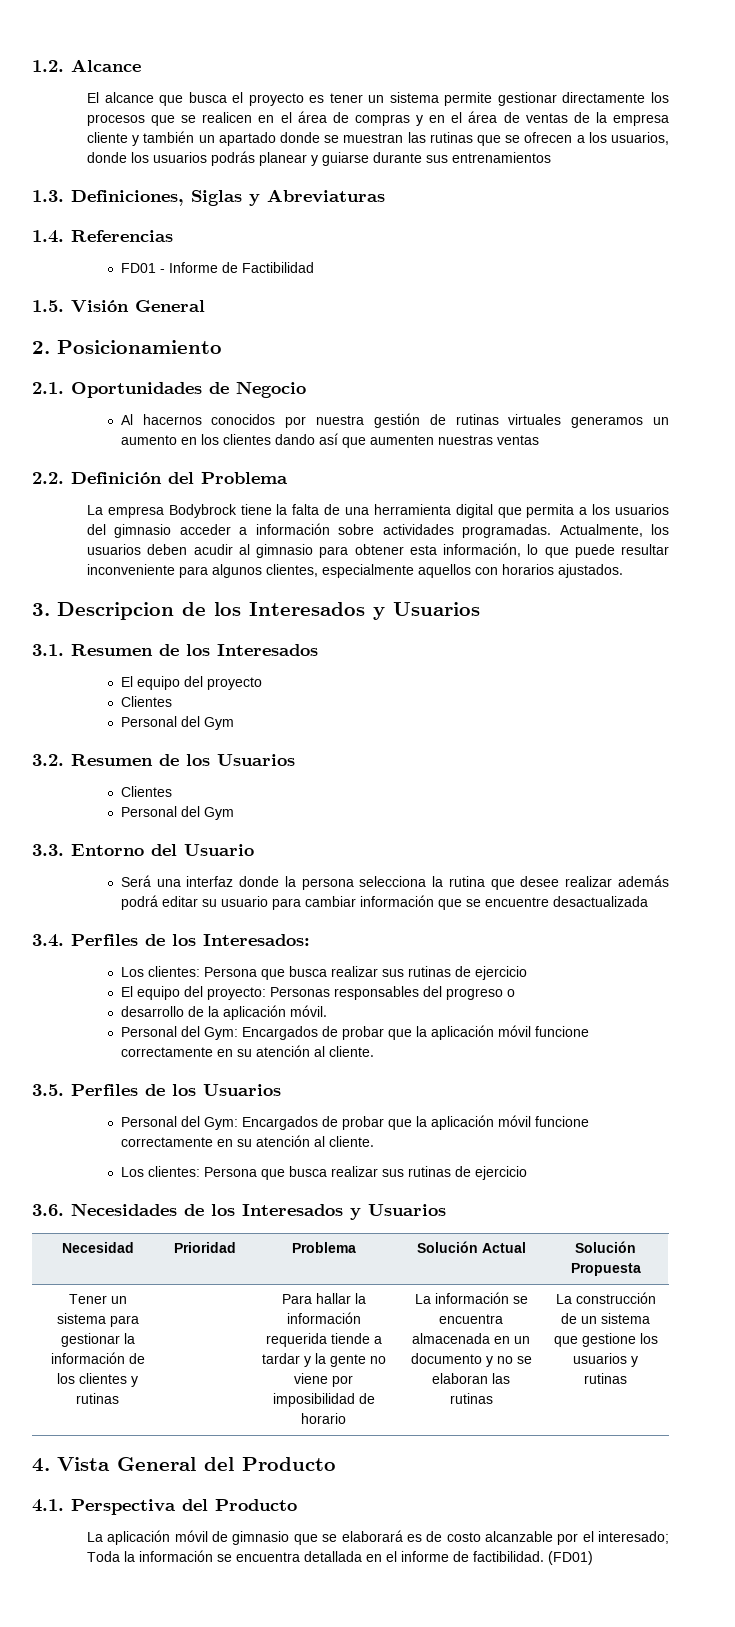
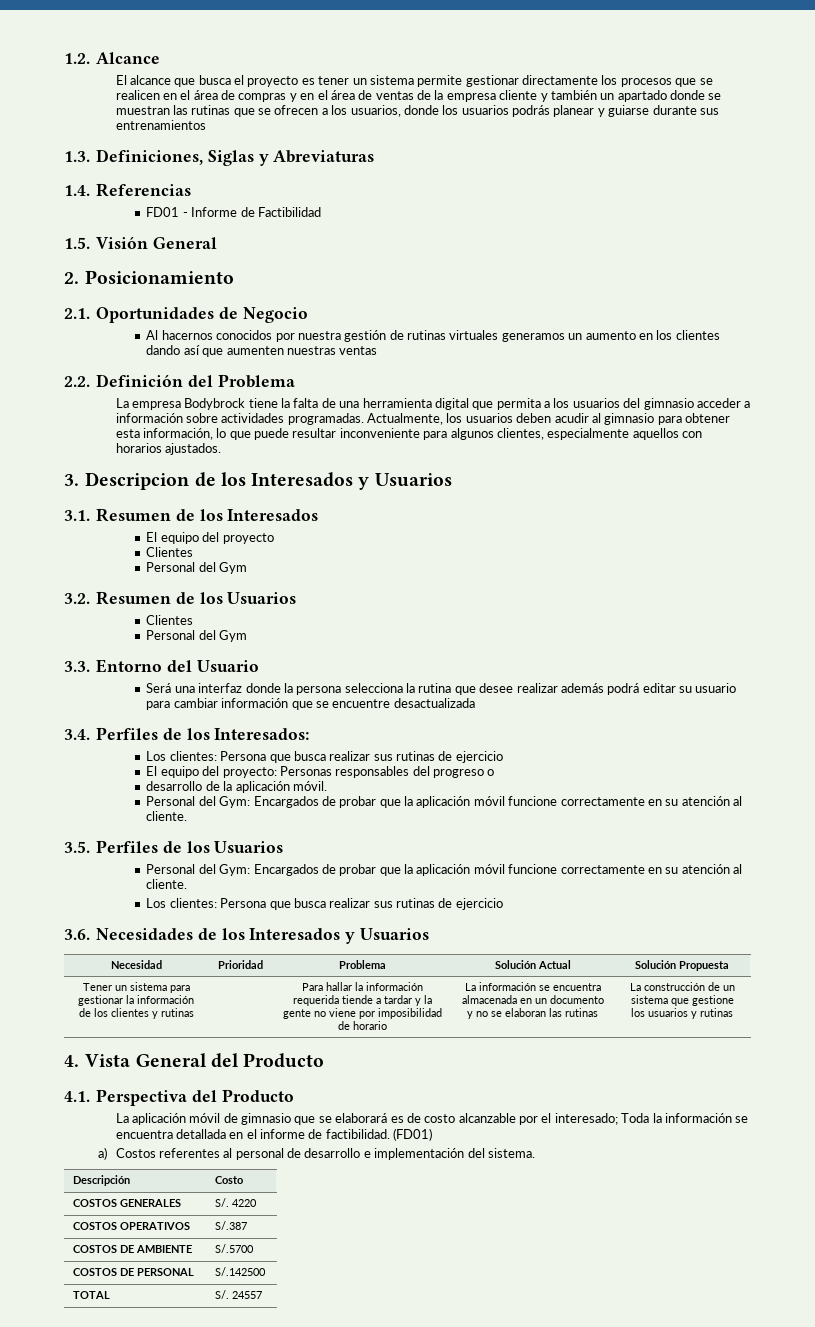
(594, 1558) none -> [98,1147,535,1160] [73,1175,131,1186] [215,1176,244,1184] [73,1199,182,1207] [215,1198,258,1207] [73,1222,191,1230] [215,1221,248,1230] [73,1245,193,1253] [215,1244,255,1253] [73,1268,195,1276] [215,1267,267,1276] [73,1291,111,1299] [215,1290,263,1299] // a) Costos referentes al personal de desarrollo e implementación del sistema. // Descripción | Costo // COSTOS GENERALES | S/. 4220 // COSTOS OPERATIVOS | S/.387 // COSTOS DE AMBIENTE | S/.5700 // COSTOS DE PERSONAL | S/.142500 // TOTAL | S/. 24557

